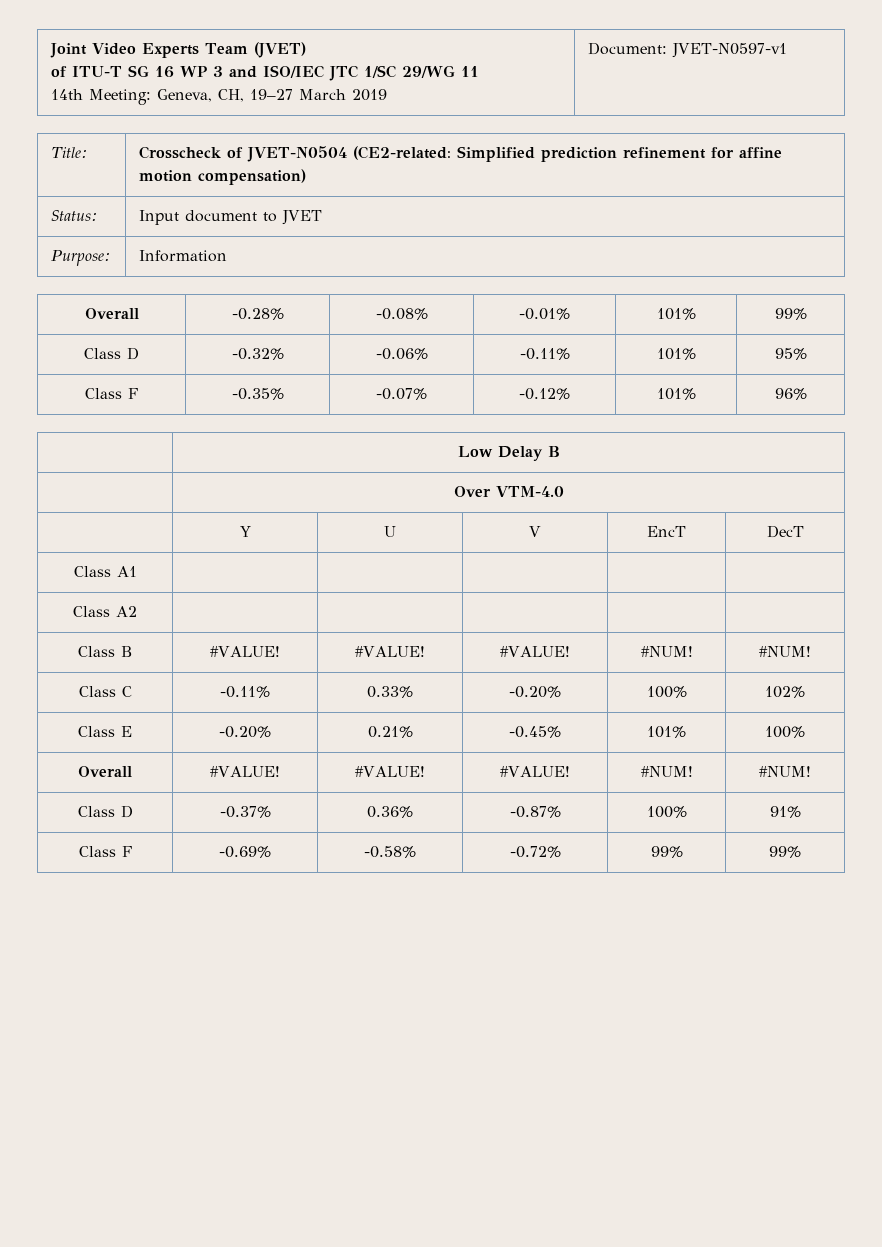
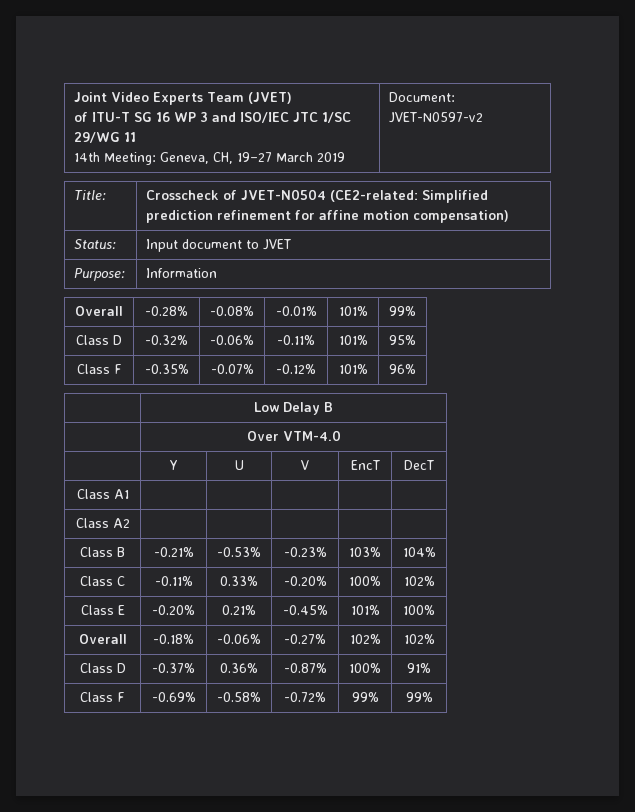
[671,43,787,58] JVET-N0597-v1 -> [389,112,484,123] JVET-N0597-v2
[210,646,281,657] [355,646,426,657] [500,646,571,657] [640,646,693,657] [759,646,812,657] #VALUE! | #VALUE! | #VALUE! | #NUM! | #NUM! -> [153,547,194,557] [217,547,261,557] [283,547,327,557] [349,547,381,557] [402,547,436,557] -0.21% | -0.53% | -0.23% | 103% | 104%
[210,766,281,777] [355,766,426,777] [500,766,571,777] [640,766,693,777] [759,766,812,777] #VALUE! | #VALUE! | #VALUE! | #NUM! | #NUM! -> [153,634,194,644] [217,634,261,644] [284,634,326,644] [349,634,381,644] [403,634,435,644] -0.18% | -0.06% | -0.27% | 102% | 102%

